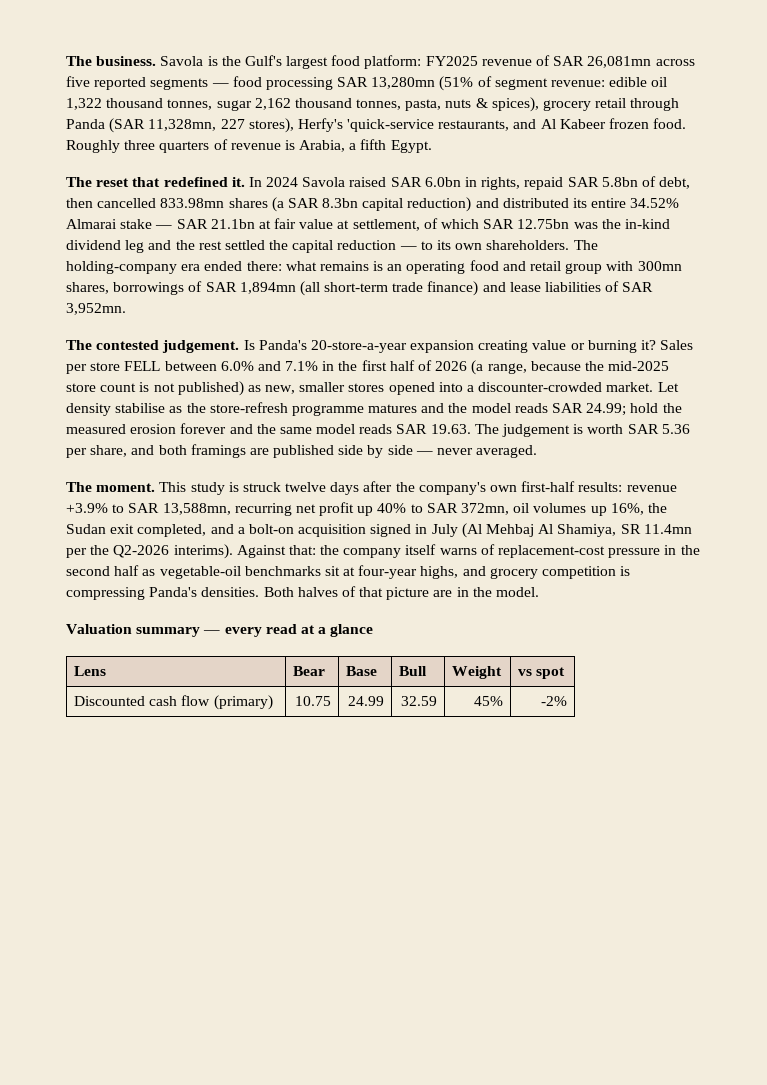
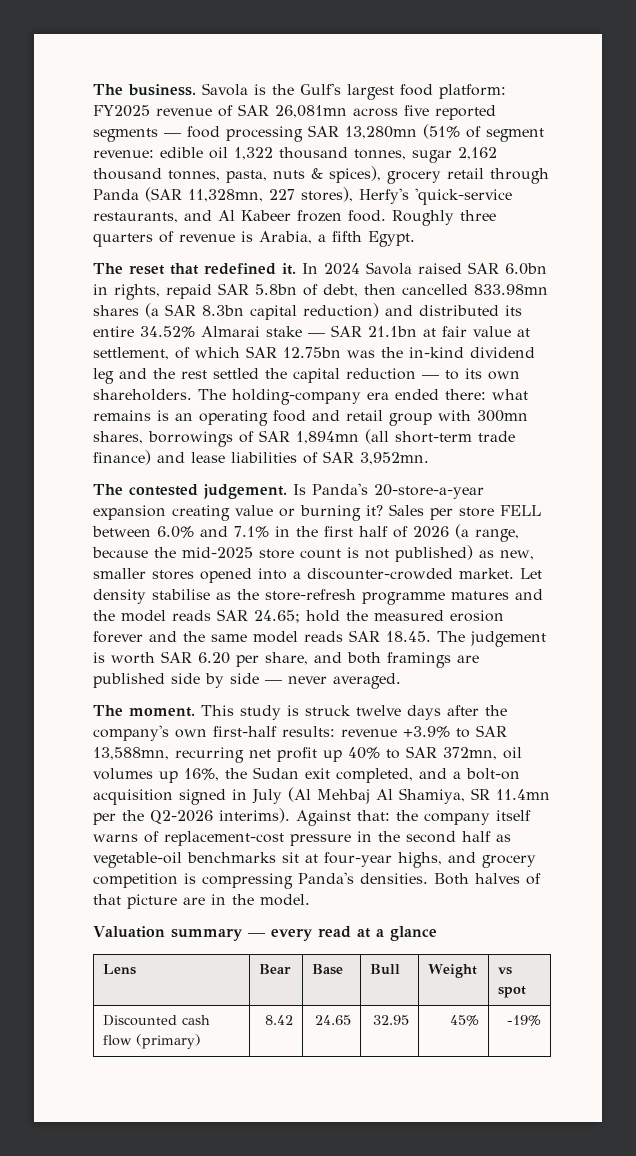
[586,403,627,416] 24.99; -> [254,610,300,623] 24.65;
[430,424,471,434] 19.63. -> [386,631,431,642] 18.45.
[661,424,690,434] 5.36 -> [198,652,230,664] 6.20
[294,696,331,706] [347,696,384,706] [400,696,437,706] 10.75 | 24.99 | 32.59 -> [264,1015,293,1025] [314,1015,351,1025] [372,1015,409,1025] 8.42 | 24.65 | 32.95
[540,696,567,706] -2% -> [506,1015,541,1026] -19%

